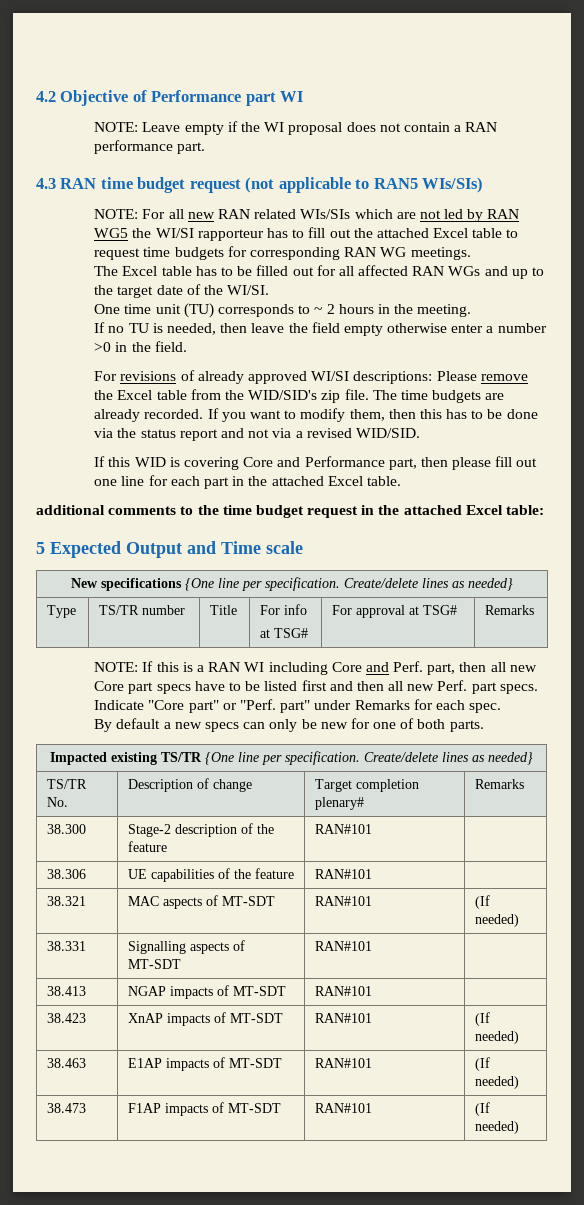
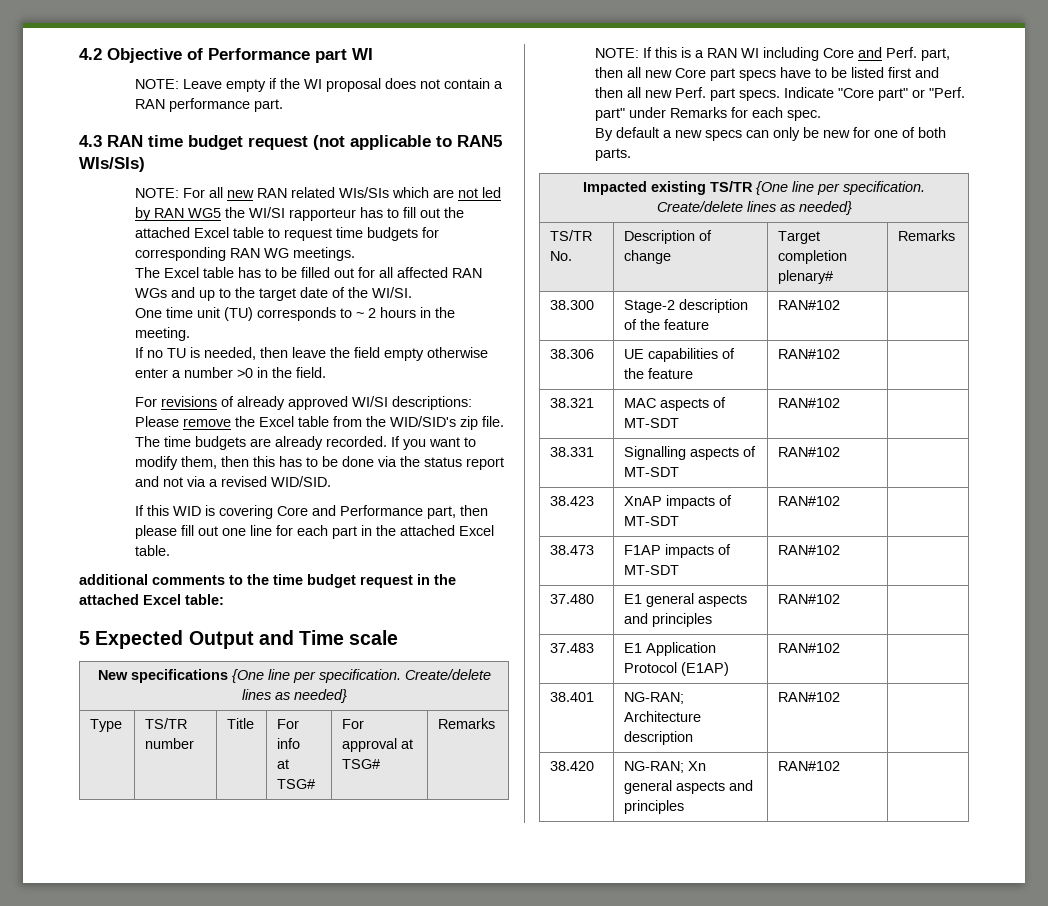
[314,824,372,834] RAN#101 -> [778,300,841,310] RAN#102
[314,869,372,879] RAN#101 -> [778,349,841,359] RAN#102
[314,896,372,906] [474,895,490,909] [474,914,519,927] RAN#101 | (If needed) -> [778,398,841,408] RAN#102 |
[314,941,372,951] [46,986,86,996] [127,985,286,999] [314,986,372,996] RAN#101 | // 38.413 | NGAP impacts of MT-SDT | RAN#101 -> [778,447,841,457] RAN#102
[314,1013,372,1023] [474,1012,490,1026] [474,1031,519,1044] [46,1058,86,1068] [127,1057,282,1071] [314,1058,372,1068] [474,1057,490,1071] [474,1076,519,1089] RAN#101 | (If needed) // 38.463 | E1AP impacts of MT-SDT | RAN#101 | (If needed) -> [778,496,841,506] RAN#102 |
[314,1103,372,1113] [474,1102,490,1116] [474,1121,519,1134] RAN#101 | (If needed) -> [778,545,841,555] [550,594,595,604] [624,593,748,607] [624,613,713,627] [778,594,841,604] [550,643,595,653] [624,642,717,656] [624,662,730,676] [778,643,841,653] [550,692,595,702] [624,692,685,704] [624,711,702,722] [624,731,694,745] [778,692,841,702] [550,761,595,771] [624,761,707,773] [624,780,754,794] [624,800,685,814] [778,761,841,771] RAN#102 | // 37.480 | E1 general aspects and principles | RAN#102 | // 37.483 | E1 Application Protocol (E1AP) | RAN#102 | // 38.401 | NG-RAN; Architecture description | RAN#102 | // 38.420 | NG-RAN; Xn general aspects and principles | RAN#102 |

